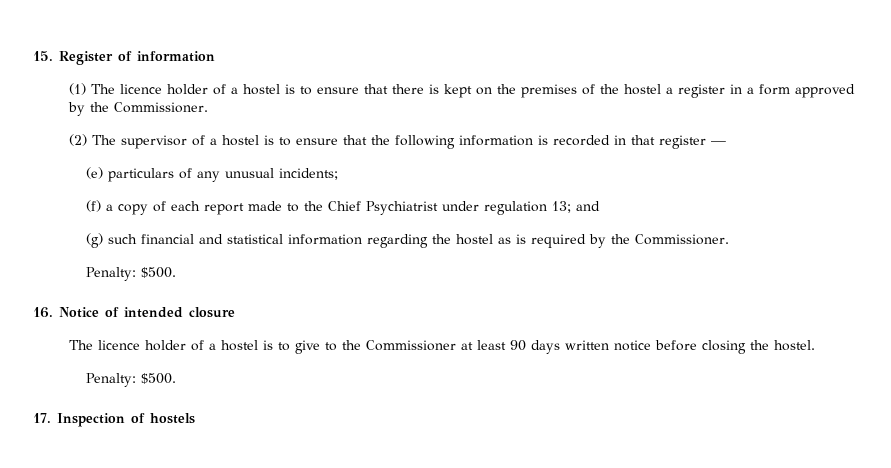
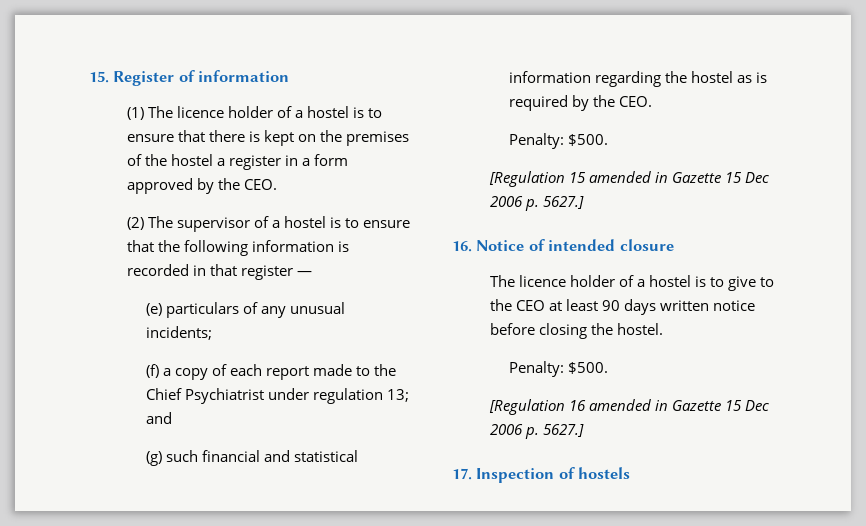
[113,102,208,113] Commissioner. -> [244,179,278,190] CEO.
[635,234,730,245] [86,267,177,281] Commissioner. // Penalty: $500. -> [618,96,652,107] [508,133,608,149] [488,171,770,187] [489,196,584,211] CEO. // Penalty: $500. // [Regulation 15 amended in Gazette 15 Dec 2006 p. 5627.]
[365,340,456,351] Commissioner -> [515,300,545,311] CEO
(177, 378) none -> [488,399,770,415] [489,424,584,439] // [Regulation 16 amended in Gazette 15 Dec 2006 p. 5627.]

